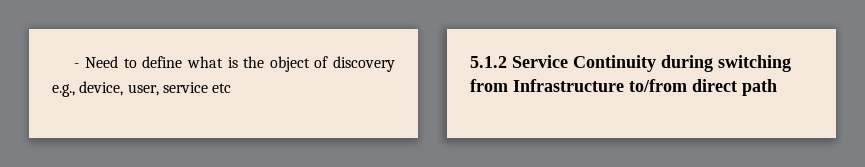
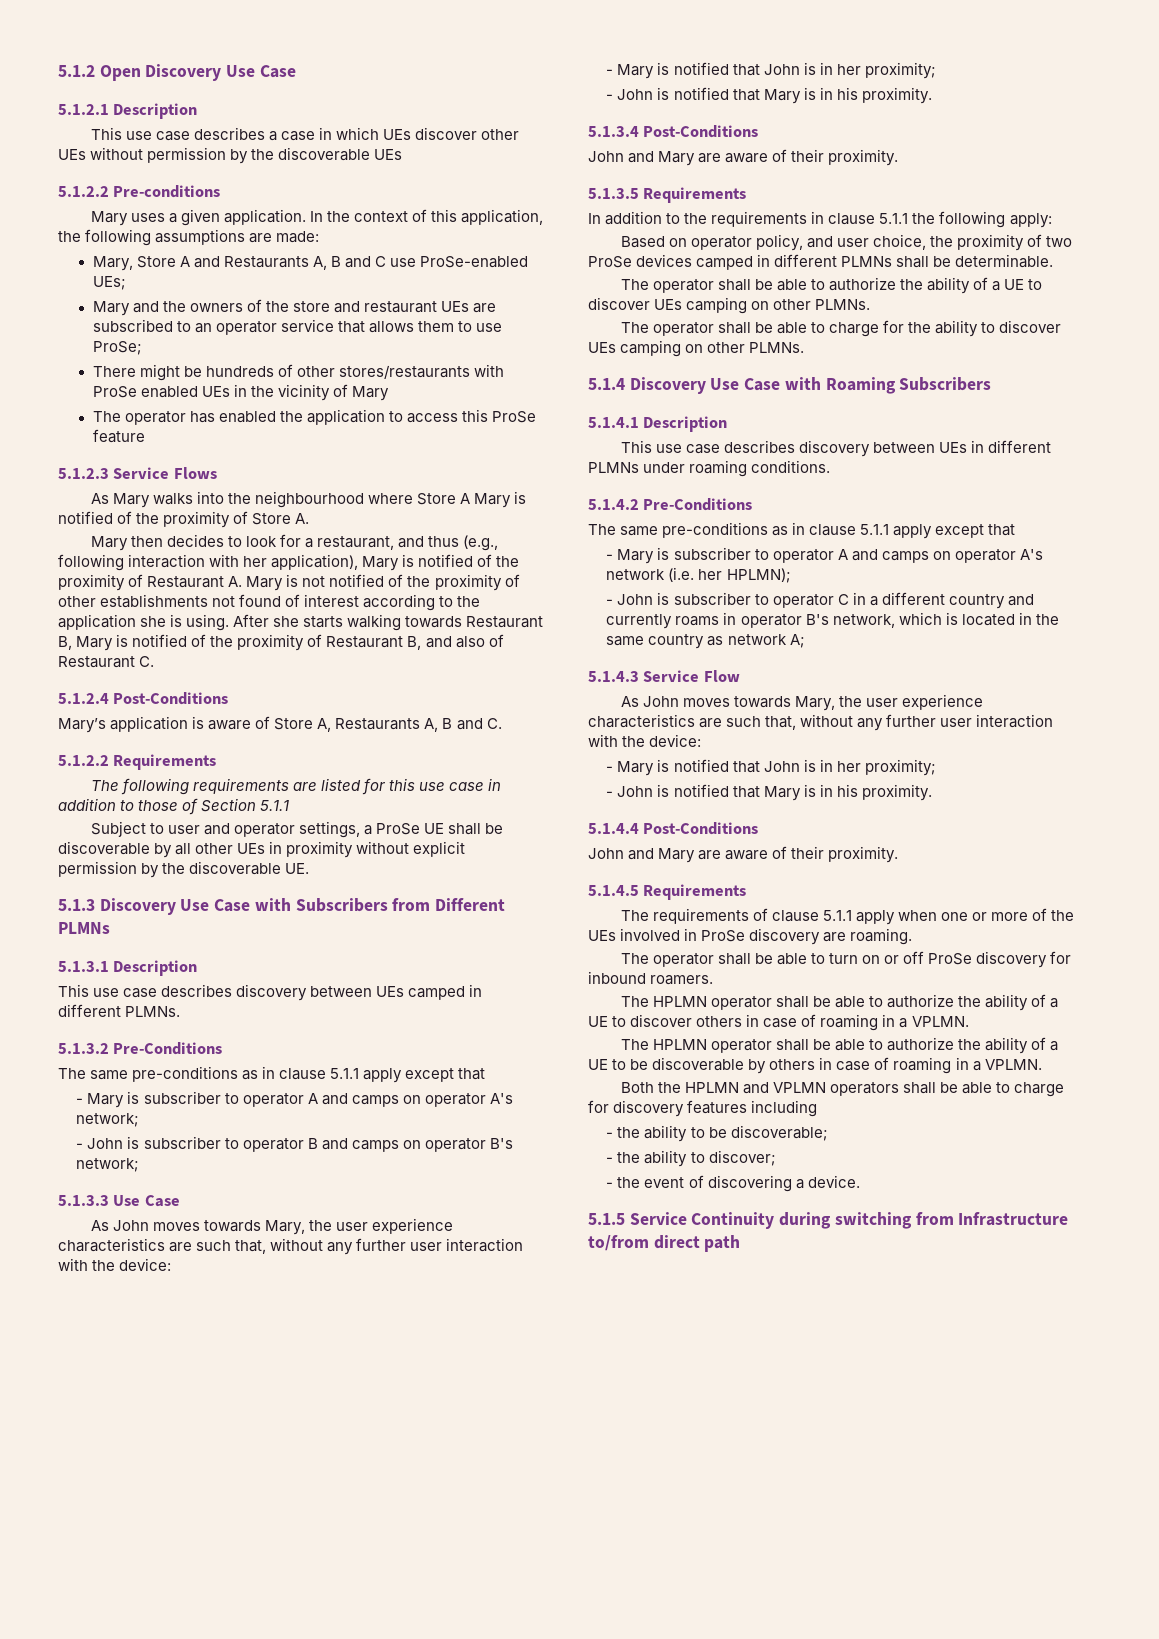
[74,56,395,72] [52,81,232,97] [470,56,507,68] - Need to define what is the object of discovery e.g., device, user, service etc // 5.1.2 -> [58,64,296,81] [58,103,198,119] [90,127,520,141] [58,147,403,164] [58,185,221,198] [90,209,544,226] [58,229,320,246] [92,256,529,271] [92,276,126,290] [92,299,497,316] [92,319,503,335] [92,341,142,355] [92,364,505,381] [92,384,390,401] [92,409,537,425] [92,429,145,443] [58,467,217,479] [90,491,527,508] [58,511,310,528] [90,534,499,551] [58,554,520,571] [58,574,520,591] [58,594,481,611] [58,614,544,631] [58,634,504,651] [58,656,155,668] [58,692,229,705] [58,716,502,733] [58,754,217,770] [90,778,501,795] [58,798,290,815] [90,821,504,838] [58,841,466,858] [58,861,310,878] [58,898,506,915] [58,922,110,934] [58,960,198,976] [58,984,483,1001] [58,1004,181,1017] [58,1042,223,1055] [58,1066,486,1083] [76,1091,513,1108] [76,1113,140,1127] [76,1136,513,1152] [76,1158,140,1172] [58,1195,180,1207] [90,1218,453,1235] [58,1238,524,1255] [58,1258,172,1271] [606,62,936,79] [606,87,932,104] [588,125,759,138] [588,149,899,166] [588,187,747,203] [588,211,1052,228] [620,234,1073,251] [588,254,1054,270] [620,277,1043,294] [588,297,871,314] [620,320,1062,337] [588,340,805,357] [588,377,992,394] [588,416,728,432] [620,440,1051,457] [588,460,831,477] [588,498,753,511] [588,522,1016,539] [606,547,1043,564] [606,567,791,583] [606,592,1034,609] [606,612,1059,629] [606,634,805,649] [588,670,740,682] [620,694,983,711] [588,714,1054,731] [588,734,702,747] [606,759,936,776] [606,784,932,801] [588,822,759,835] [588,846,899,863] [588,884,747,900] [620,908,1075,925] [588,928,913,945] [620,951,1072,968] [588,971,714,985] [620,994,1059,1011] [588,1014,969,1031] [620,1037,1059,1054] [588,1057,1042,1074] [620,1082,1065,1097] [588,1100,818,1117] [606,1125,828,1142] [606,1150,776,1167] [606,1175,860,1192] [588,1213,625,1225] 5.1.2 Open Discovery Use Case // 5.1.2.1 Description // This use case describes a case in which UEs discover other UEs without permission by the discoverable UEs // 5.1.2.2 Pre-conditions // Mary uses a given application. In the context of this application, the following assumptions are made: // Mary, Store A and Restaurants A, B and C use ProSe-enabled UEs; // Mary and the owners of the store and restaurant UEs are subscribed to an operator service that allows them to use ProSe; // There might be hundreds of other stores/restaurants with ProSe enabled UEs in the vicinity of Mary // The operator has enabled the application to access this ProSe feature // 5.1.2.3 Service Flows // As Mary walks into the neighbourhood where Store A Mary is notified of the proximity of Store A. // Mary then decides to look for a restaurant, and thus (e.g., following interaction with her application), Mary is notified of the proximity of Restaurant A. Mary is not notified of the proximity of other establishments not found of interest according to the application she is using. After she starts walking towards Restaurant B, Mary is notified of the proximity of Restaurant B, and also of Restaurant C. // 5.1.2.4 Post-Conditions // Mary’s application is aware of Store A, Restaurants A, B and C. // 5.1.2.2 Requirements // The following requirements are listed for this use case in addition to those of Section 5.1.1 // Subject to user and operator settings, a ProSe UE shall be discoverable by all other UEs in proximity without explicit permission by the discoverable UE. // 5.1.3 Discovery Use Case with Subscribers from Different PLMNs // 5.1.3.1 Description // This use case describes discovery between UEs camped in different PLMNs. // 5.1.3.2 Pre-Conditions // The same pre-conditions as in clause 5.1.1 apply except that // - Mary is subscriber to operator A and camps on operator A's network; // - John is subscriber to operator B and camps on operator B's network; // 5.1.3.3 Use Case // As John moves towards Mary, the user experience characteristics are such that, without any further user interaction with the device: // - Mary is notified that John is in her proximity; // - John is notified that Mary is in his proximity. // 5.1.3.4 Post-Conditions // John and Mary are aware of their proximity. // 5.1.3.5 Requirements // In addition to the requirements in clause 5.1.1 the following apply: // Based on operator policy, and user choice, the proximity of two ProSe devices camped in different PLMNs shall be determinable. // The operator shall be able to authorize the ability of a UE to discover UEs camping on other PLMNs. // The operator shall be able to charge for the ability to discover UEs camping on other PLMNs. // 5.1.4 Discovery Use Case with Roaming Subscribers // 5.1.4.1 Description // This use case describes discovery between UEs in different PLMNs under roaming conditions. // 5.1.4.2 Pre-Conditions // The same pre-conditions as in clause 5.1.1 apply except that // - Mary is subscriber to operator A and camps on operator A's network (i.e. her HPLMN); // - John is subscriber to operator C in a different country and currently roams in operator B's network, which is located in the same country as network A; // 5.1.4.3 Service Flow // As John moves towards Mary, the user experience characteristics are such that, without any further user interaction with the device: // - Mary is notified that John is in her proximity; // - John is notified that Mary is in his proximity. // 5.1.4.4 Post-Conditions // John and Mary are aware of their proximity. // 5.1.4.5 Requirements // The requirements of clause 5.1.1 apply when one or more of the UEs involved in ProSe discovery are roaming. // The operator shall be able to turn on or off ProSe discovery for inbound roamers. // The HPLMN operator shall be able to authorize the ability of a UE to discover others in case of roaming in a VPLMN. // The HPLMN operator shall be able to authorize the ability of a UE to be discoverable by others in case of roaming in a VPLMN. // Both the HPLMN and VPLMN operators shall be able to charge for discovery features including // - the ability to be discoverable; // - the ability to discover; // - the event of discovering a device. // 5.1.5

